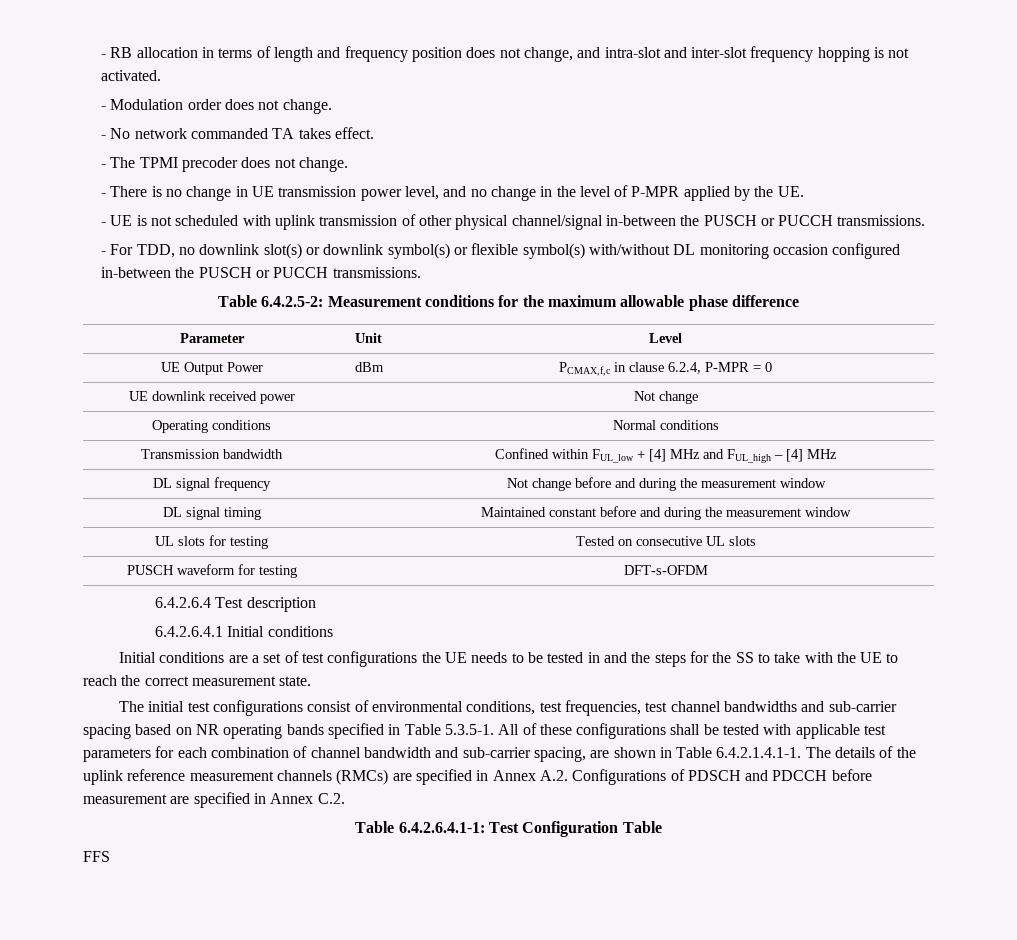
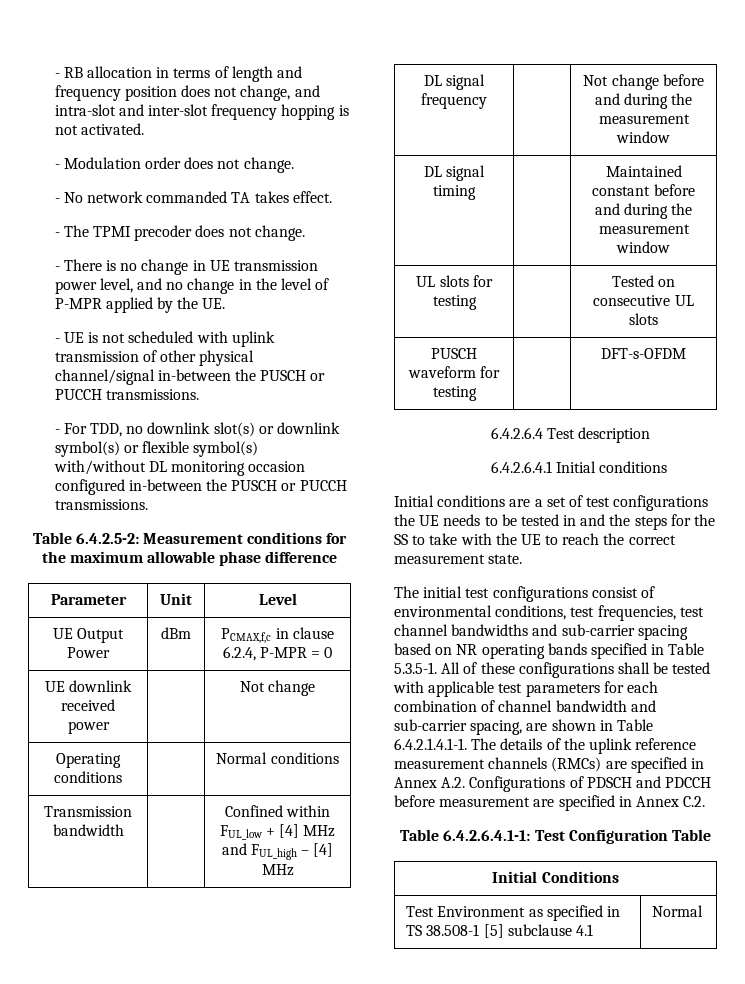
[83,851,110,862] // FFS -> [492,871,619,883] [406,905,620,921] [406,924,593,938] [652,905,704,917] // Initial Conditions // Test Environment as specified in TS 38.508-1 [5] subclause 4.1 | Normal

